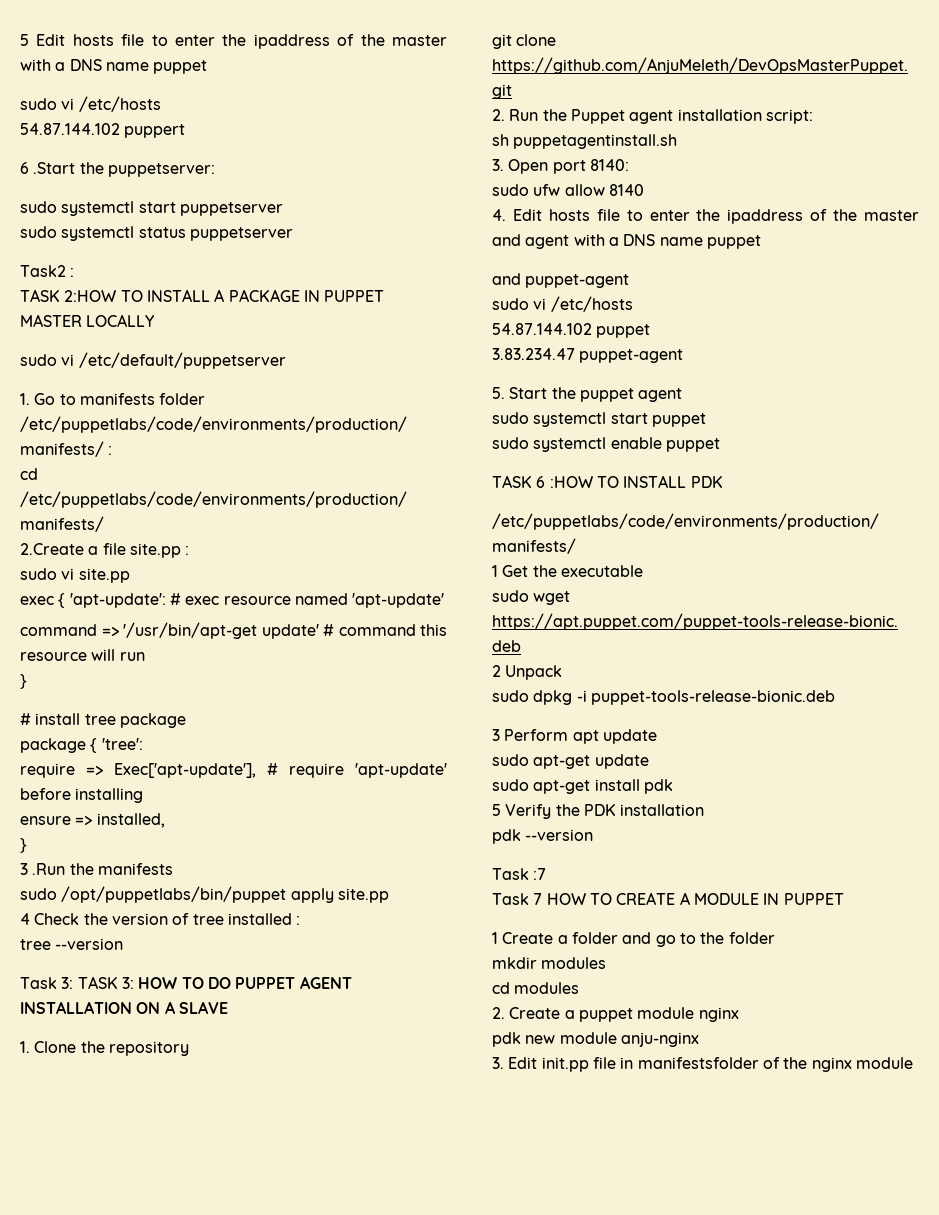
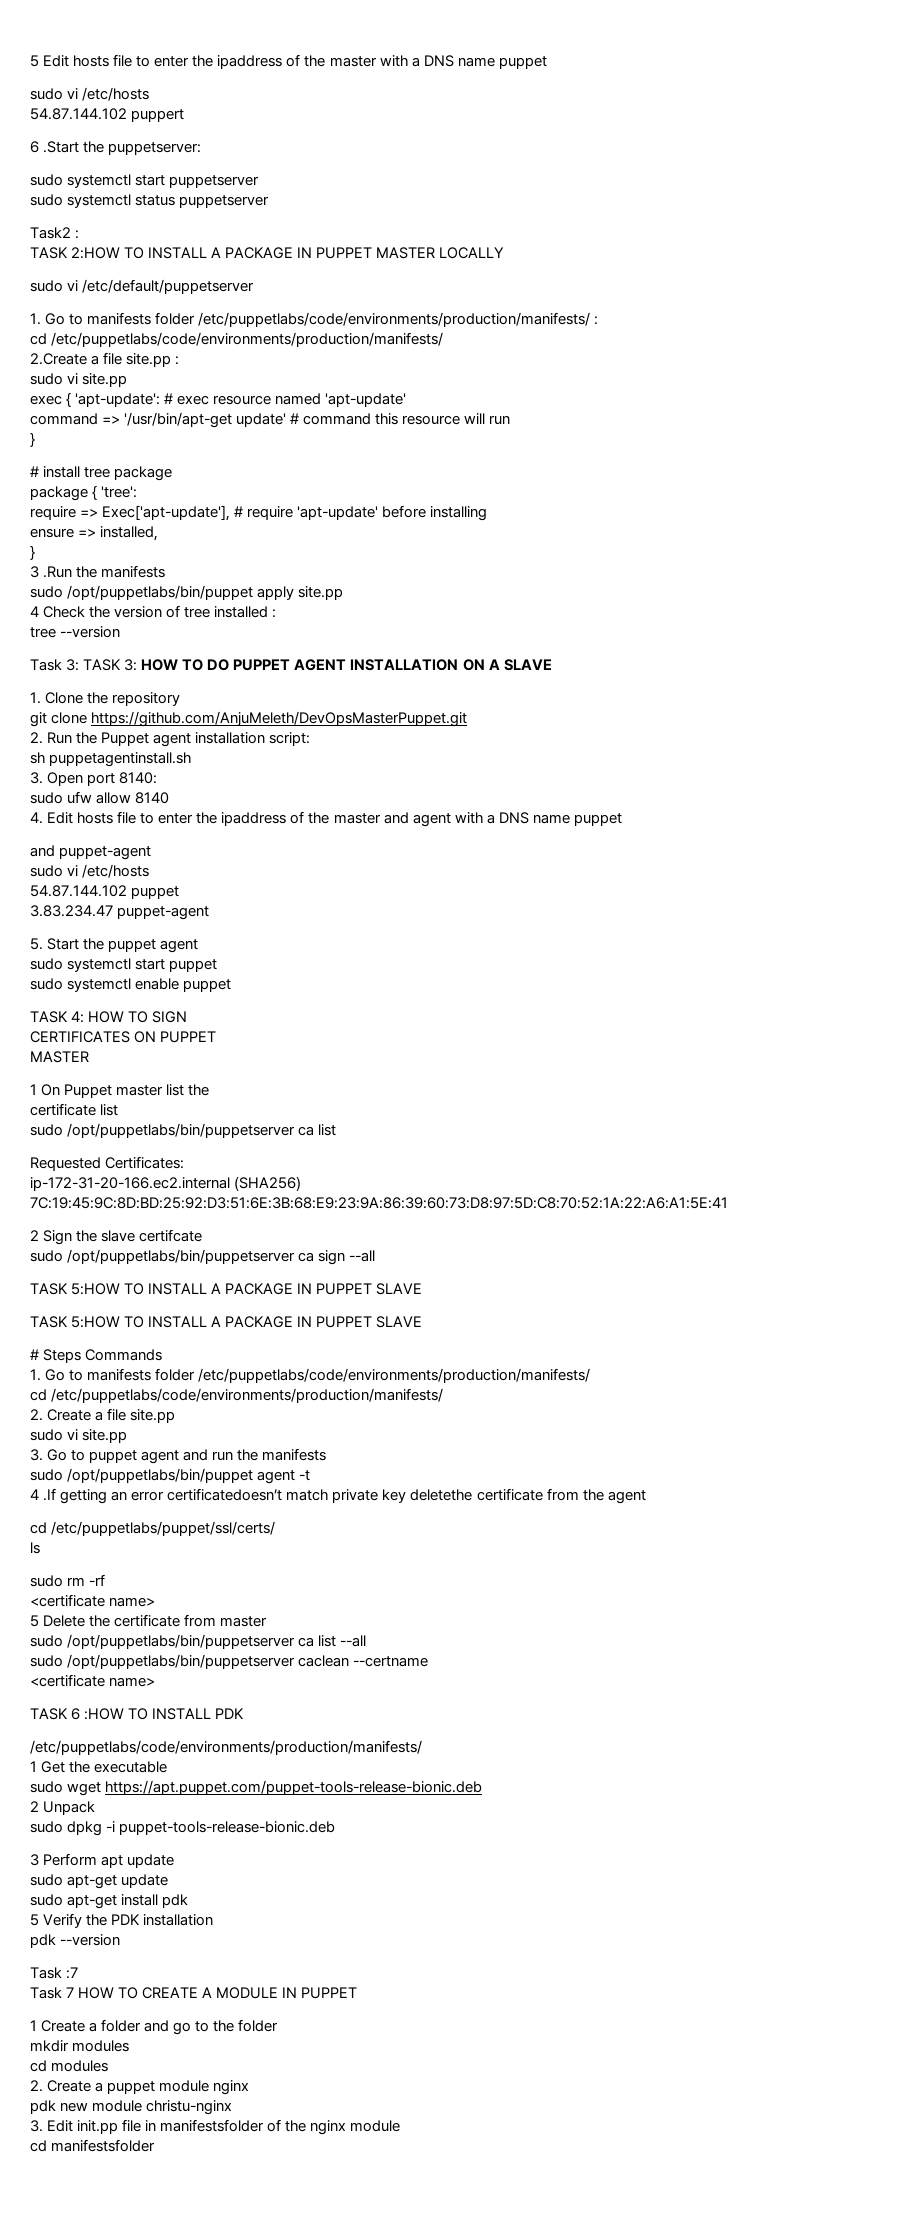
(720, 445) none -> [30,1011,188,1023] [30,1031,217,1043] [30,1051,89,1063] [30,1084,210,1098] [30,1103,119,1116] [30,1123,337,1138] [30,1156,185,1171] [30,1176,302,1191] [30,1197,728,1209] [30,1229,203,1245] [30,1249,376,1265] [30,1283,423,1295] [30,1316,423,1328] [30,1349,163,1363] [30,1368,591,1383] [30,1388,444,1403] [30,1408,176,1423] [30,1429,128,1443] [30,1448,327,1464] [30,1468,311,1484] [30,1488,646,1504] [30,1521,276,1536] [30,1542,40,1554] [30,1574,106,1587] [30,1594,156,1607] [30,1614,268,1627] [30,1634,367,1649] [30,1654,429,1669] [30,1674,156,1687] // TASK 4: HOW TO SIGN // CERTIFICATES ON PUPPET // MASTER // 1 On Puppet master list the // certificate list // sudo /opt/puppetlabs/bin/puppetserver ca list // Requested Certificates: // ip-172-31-20-166.ec2.internal (SHA256) 7C:19:45:9C:8D:BD:25:92:D3:51:6E:3B:68:E9:23:9A:86:39:60:73:D8:97:5D:C8:70:52:1A:22:A6:A1:5E:41 // 2 Sign the slave certifcate // sudo /opt/puppetlabs/bin/puppetserver ca sign --all // TASK 5:HOW TO INSTALL A PACKAGE IN PUPPET SLAVE // TASK 5:HOW TO INSTALL A PACKAGE IN PUPPET SLAVE // # Steps Commands // 1. Go to manifests folder /etc/puppetlabs/code/environments/production/manifests/ // cd /etc/puppetlabs/code/environments/production/manifests/ // 2. Create a file site.pp // sudo vi site.pp // 3. Go to puppet agent and run the manifests // sudo /opt/puppetlabs/bin/puppet agent -t // 4 .If getting an error certificatedoesn’t match private key deletethe certificate from the agent // cd /etc/puppetlabs/puppet/ssl/certs/ // ls // sudo rm -rf // <certificate name> // 5 Delete the certificate from master // sudo /opt/puppetlabs/bin/puppetserver ca list --all // sudo /opt/puppetlabs/bin/puppetserver caclean --certname // <certificate name>
[620,1032,699,1047] anju-nginx -> [146,2100,233,2115] christu-nginx
(913, 1063) none -> [30,2139,156,2152] // cd manifestsfolder

